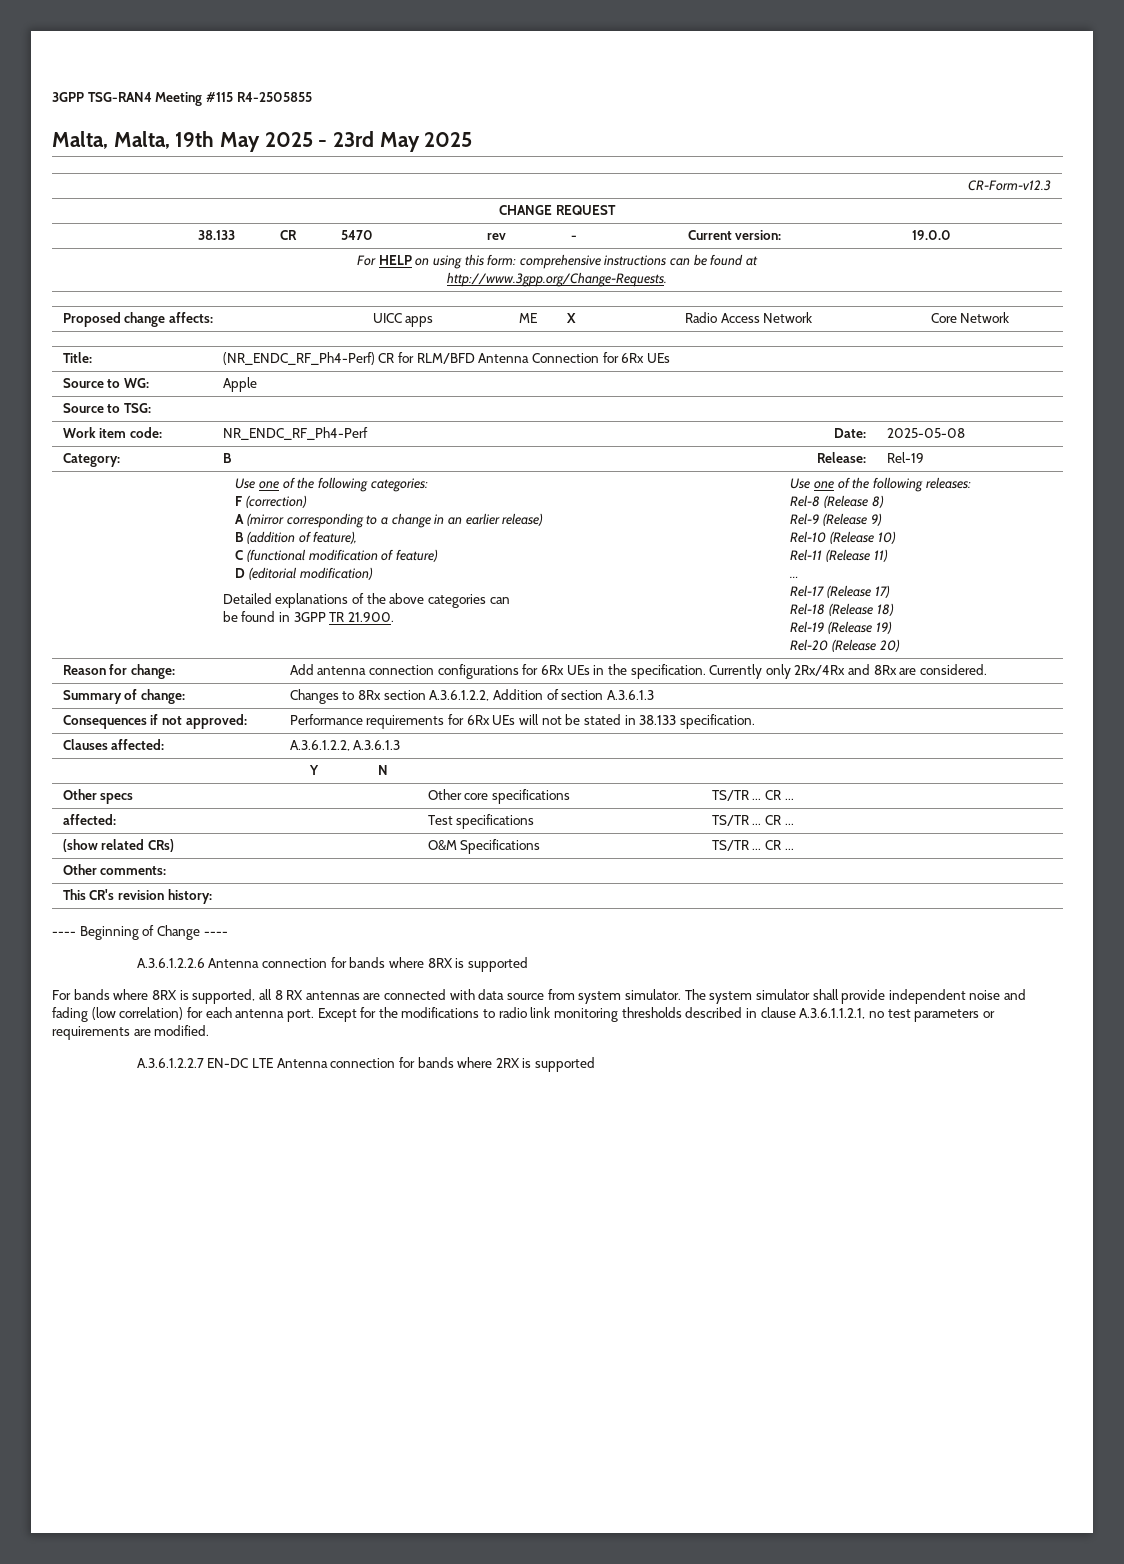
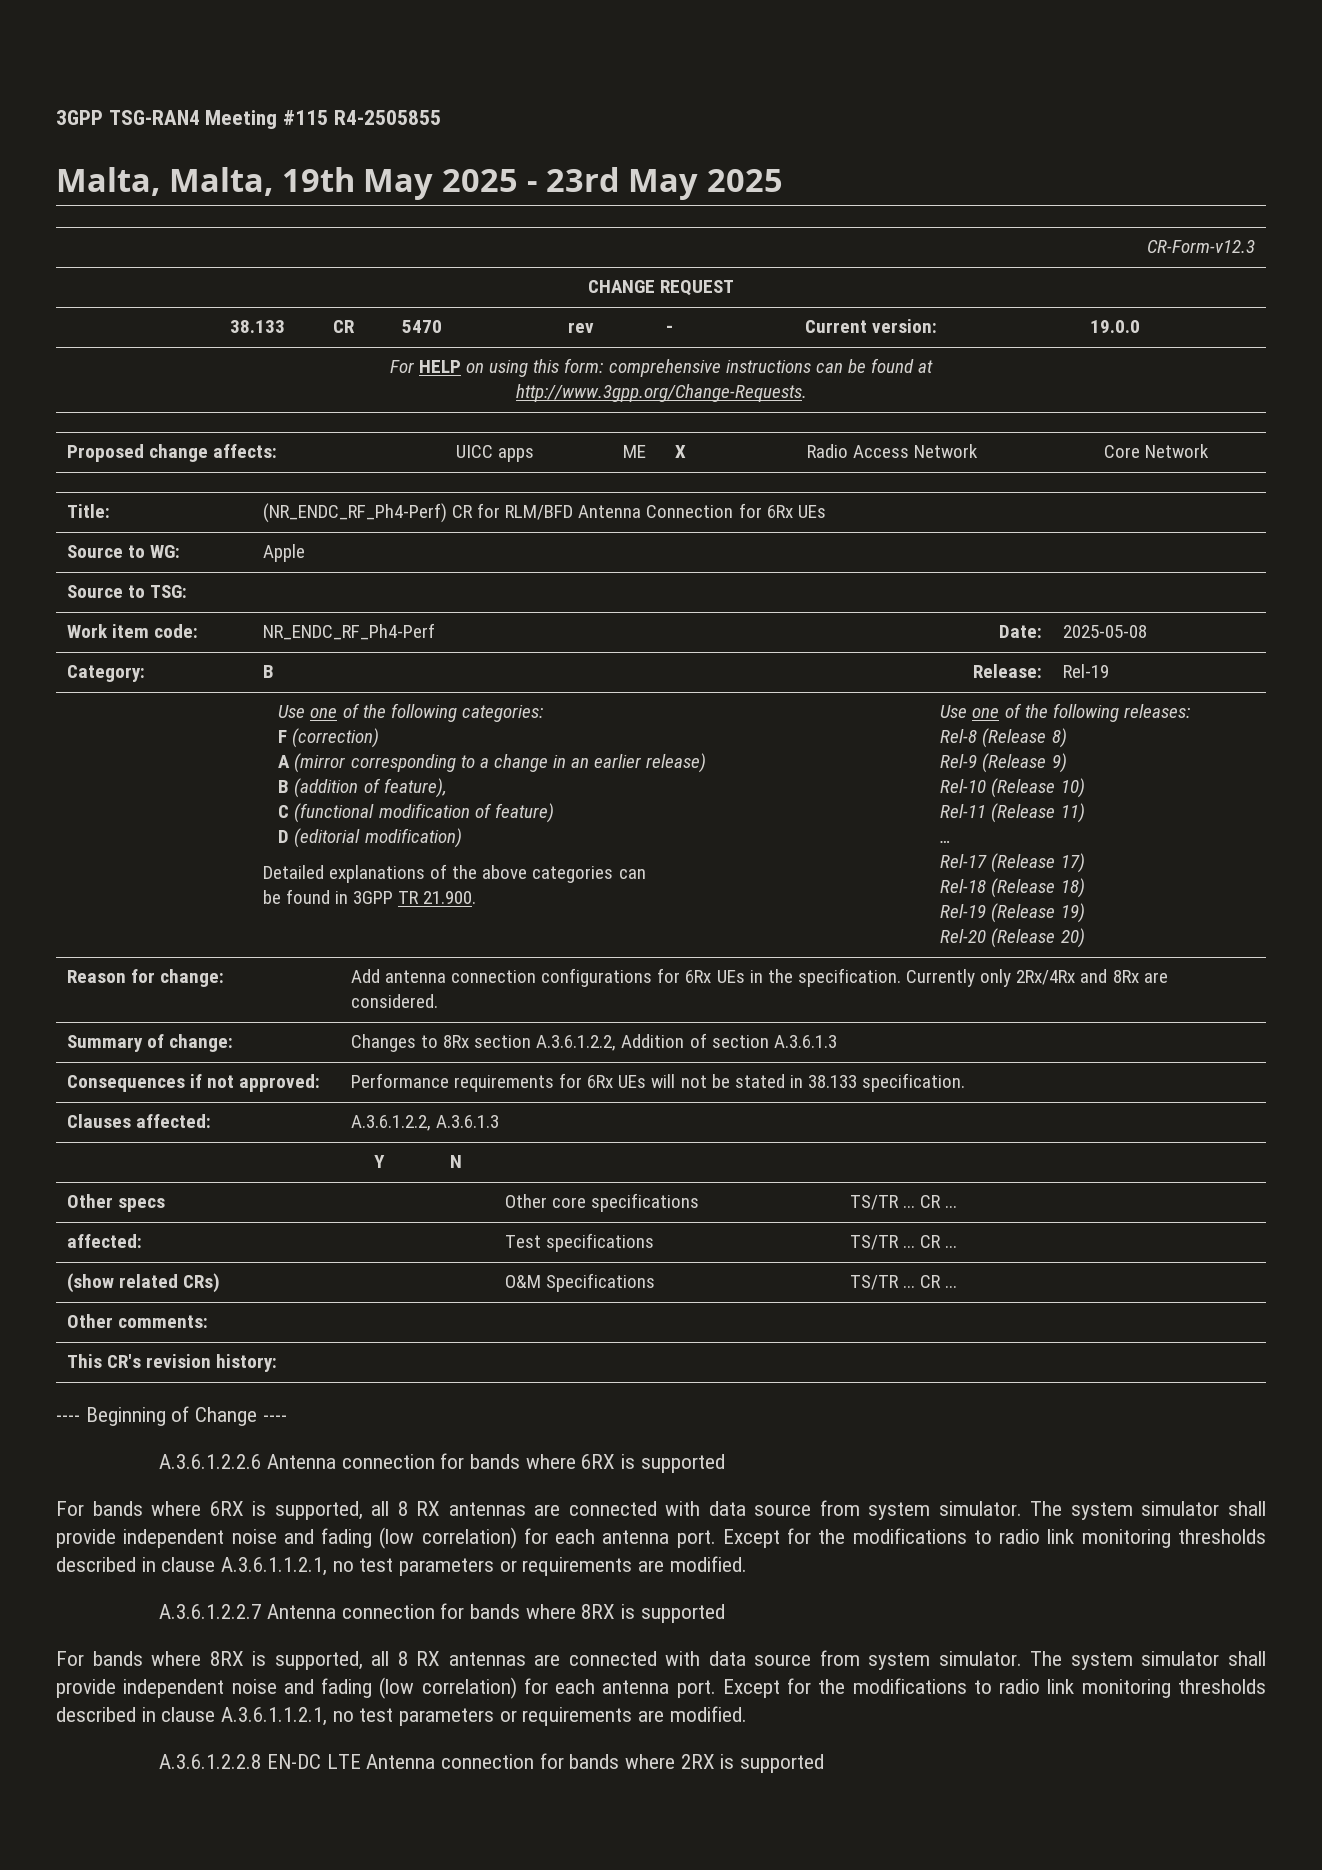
(424, 962) none -> [581,1454,725,1473] [56,1500,1266,1520] [56,1527,1267,1549] [56,1556,747,1576] [159,1603,576,1619] 6RX is supported // For bands where 6RX is supported, all 8 RX antennas are connected with data source from system simulator. The system simulator shall provide independent noise and fading (low correlation) for each antenna port. Except for the modifications to radio link monitoring thresholds described in clause A.3.6.1.1.2.1, no test parameters or requirements are modified. // A.3.6.1.2.2.7 Antenna connection for bands where
[136,1058,204,1068] A.3.6.1.2.2.7 -> [159,1754,262,1769] A.3.6.1.2.2.8

